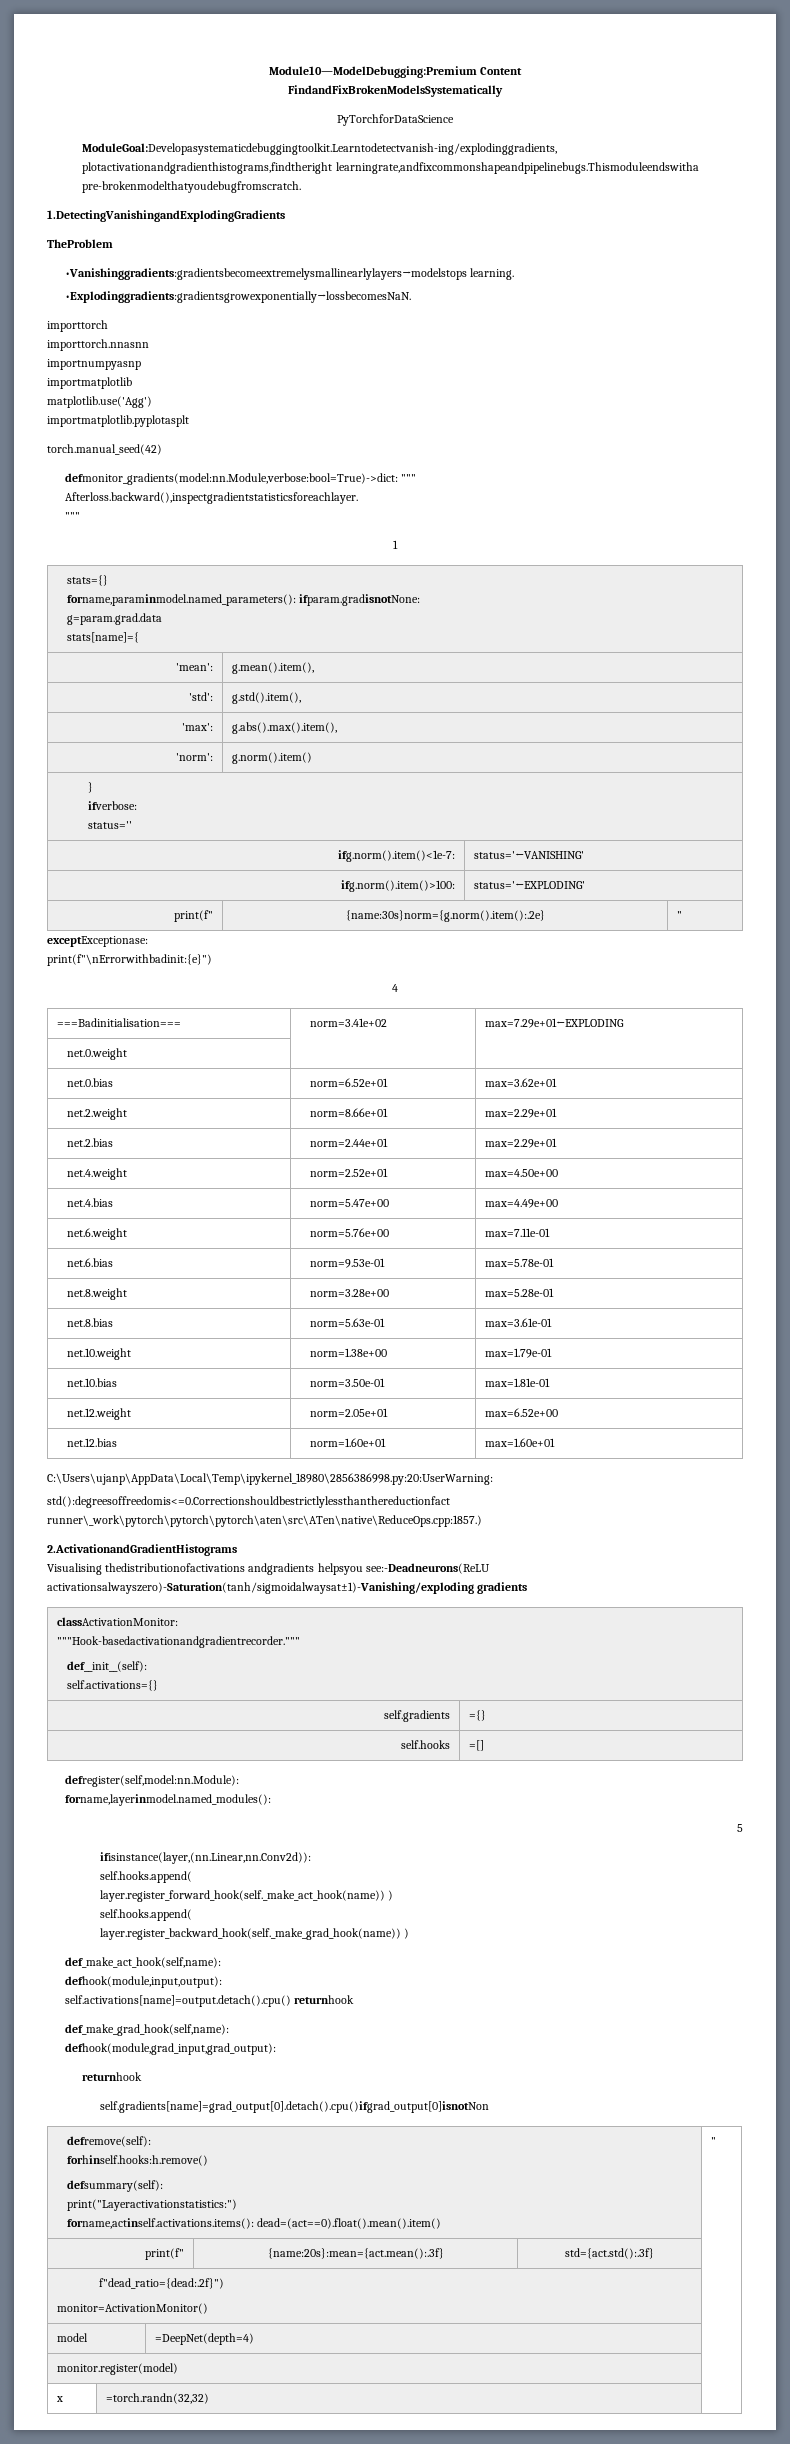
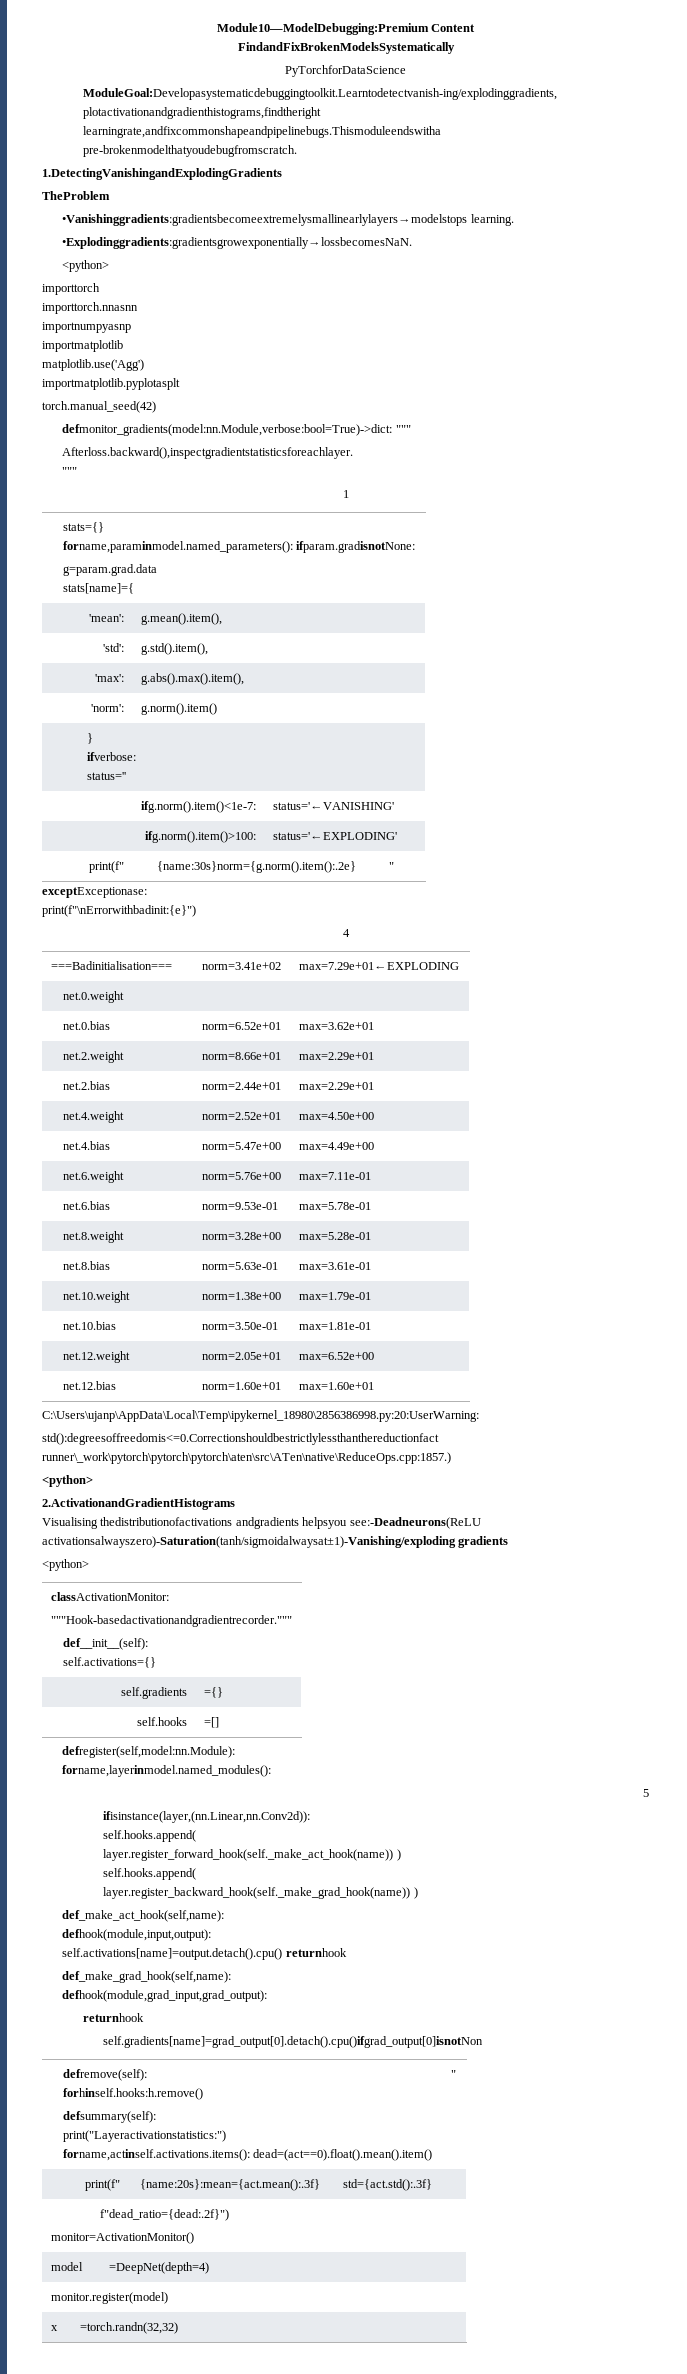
(411, 297) none -> [62,260,110,272] // <python>
(482, 1521) none -> [42,1475,93,1487] // <python>
(528, 1588) none -> [42,1559,89,1571] // <python>

